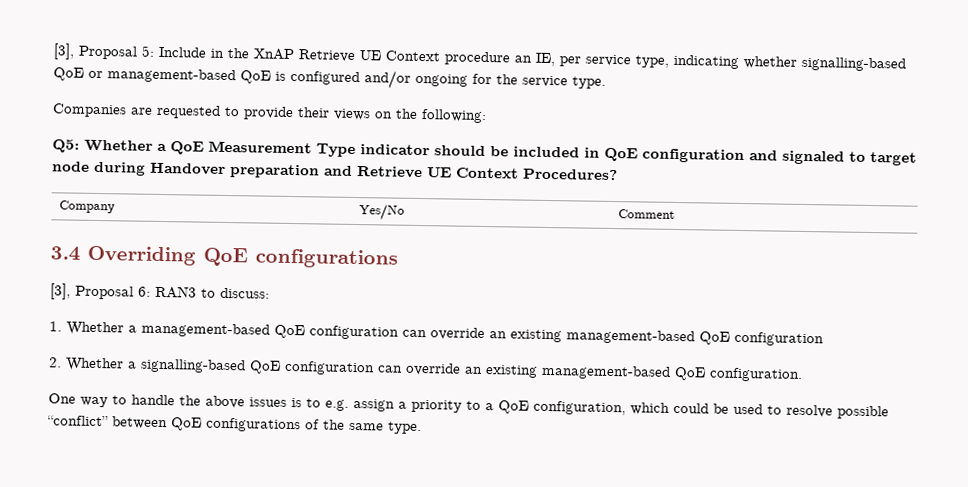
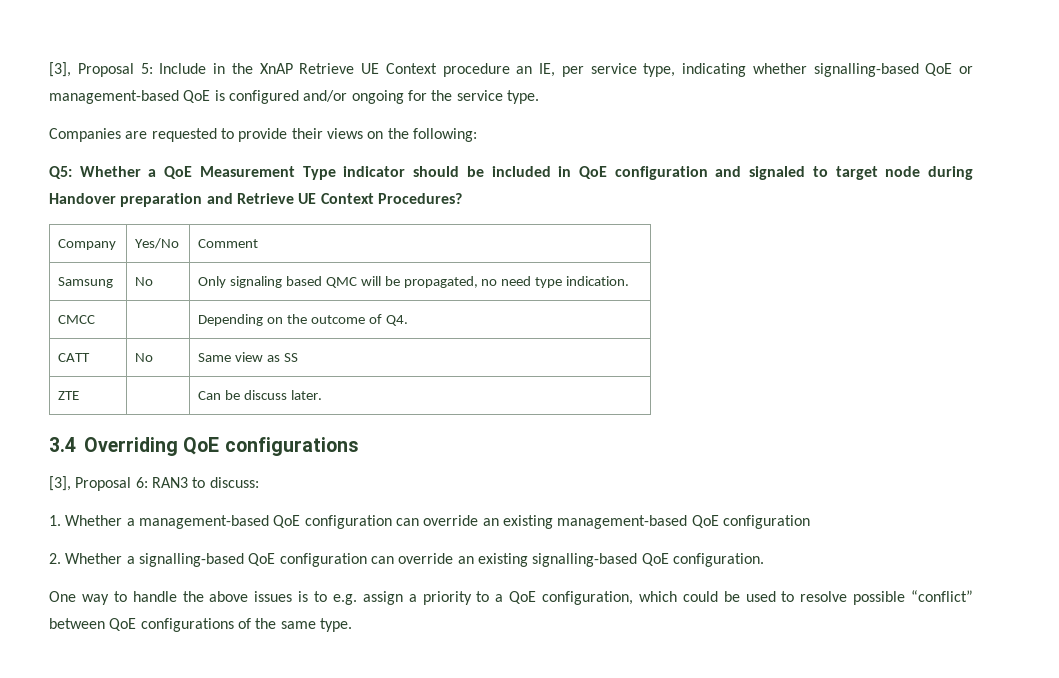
(675, 214) none -> [58,277,114,288] [135,277,154,286] [198,276,630,288] [58,315,96,324] [198,314,408,326] [58,353,91,362] [135,353,154,362] [198,352,298,362] [58,391,80,400] [198,390,322,400] // Samsung | No | Only signaling based QMC will be propagated, no need type indication. // CMCC | | Depending on the outcome of Q4. // CATT | No | Same view as SS // ZTE | | Can be discuss later.
[541,364,671,380] management-based -> [532,553,638,567] signalling-based

